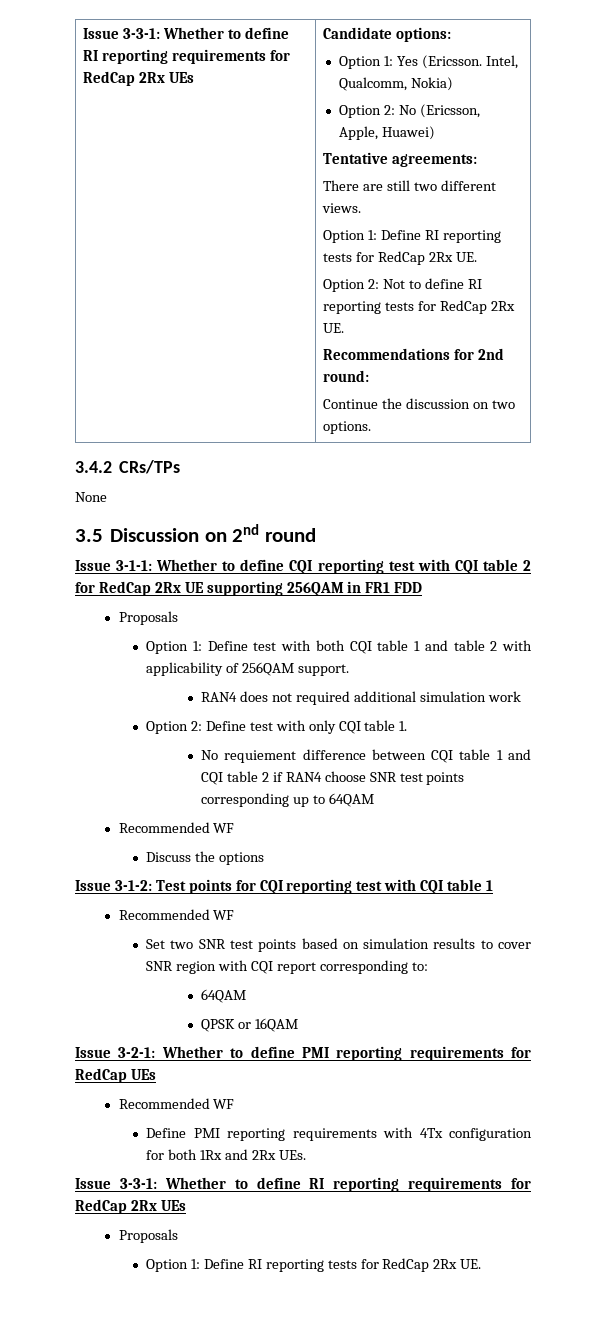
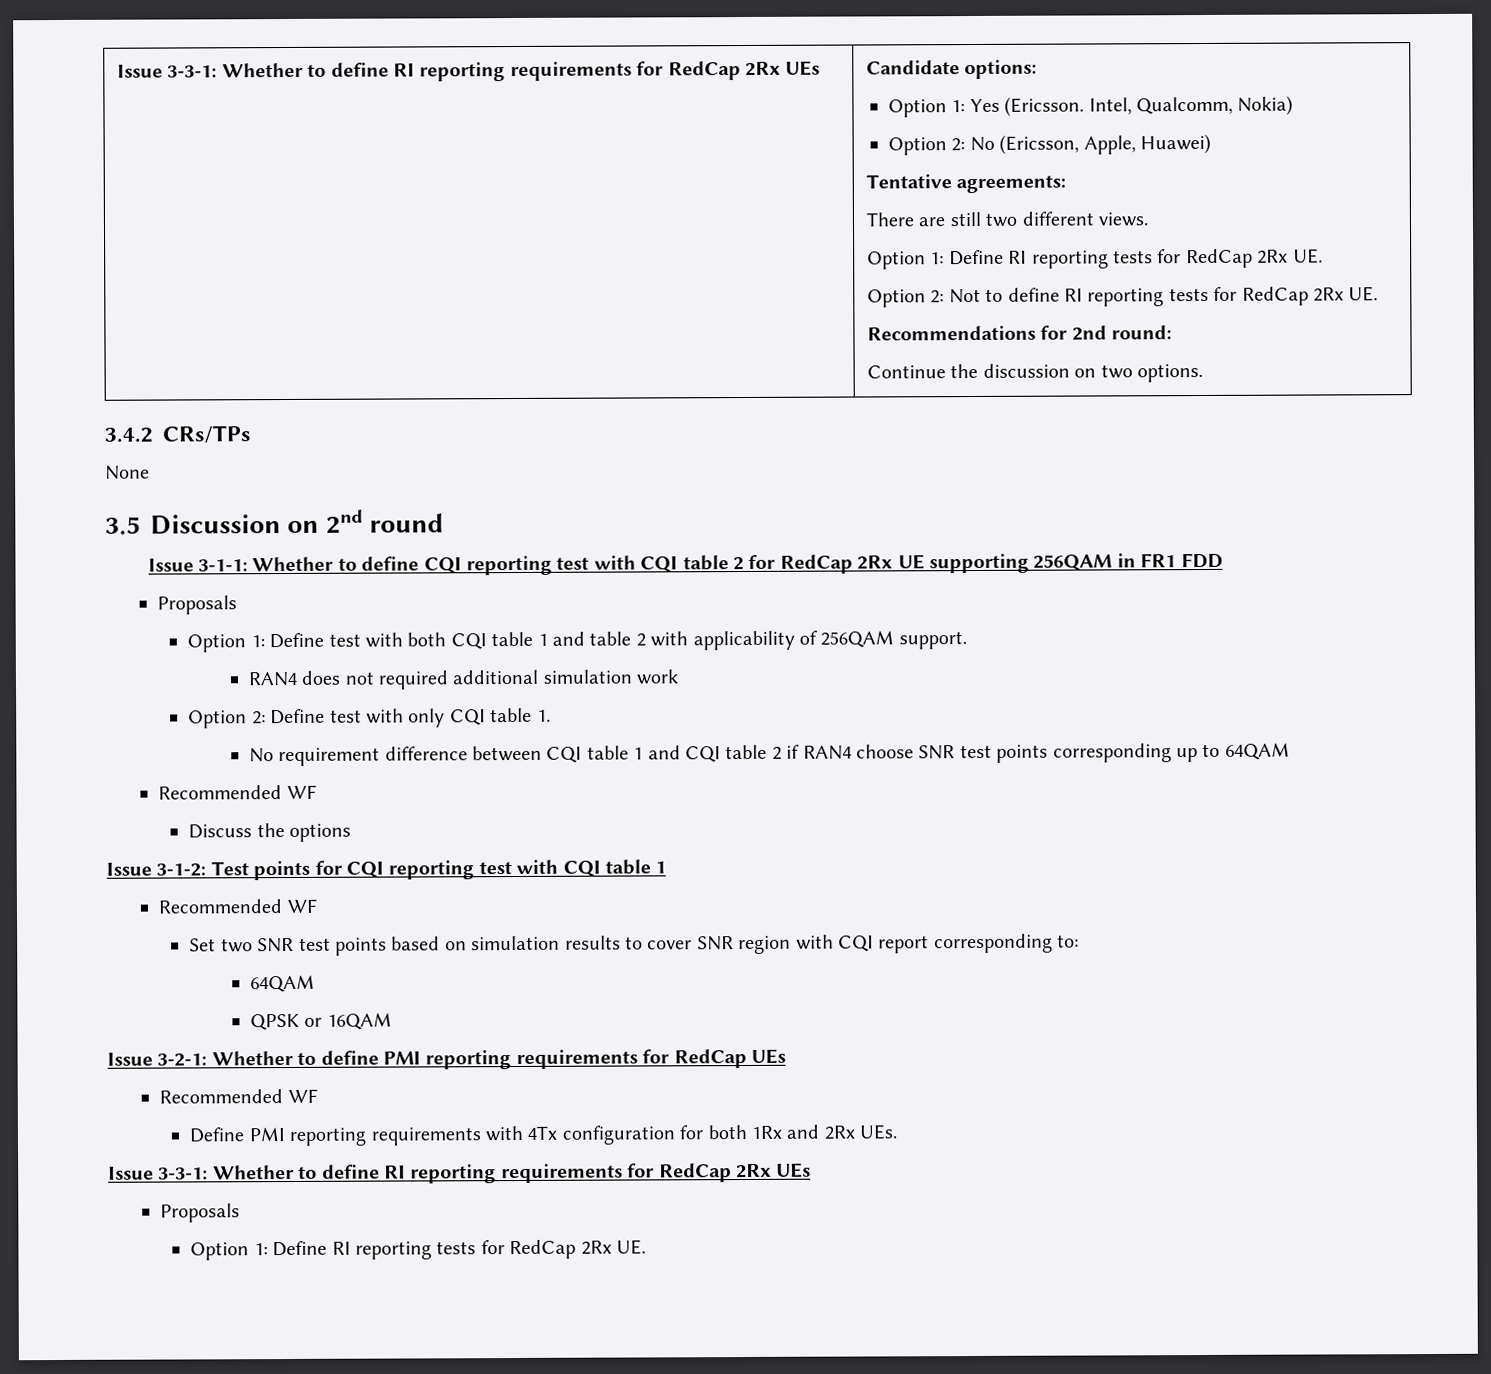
[224,750,297,763] requiement -> [278,747,381,767] requirement

